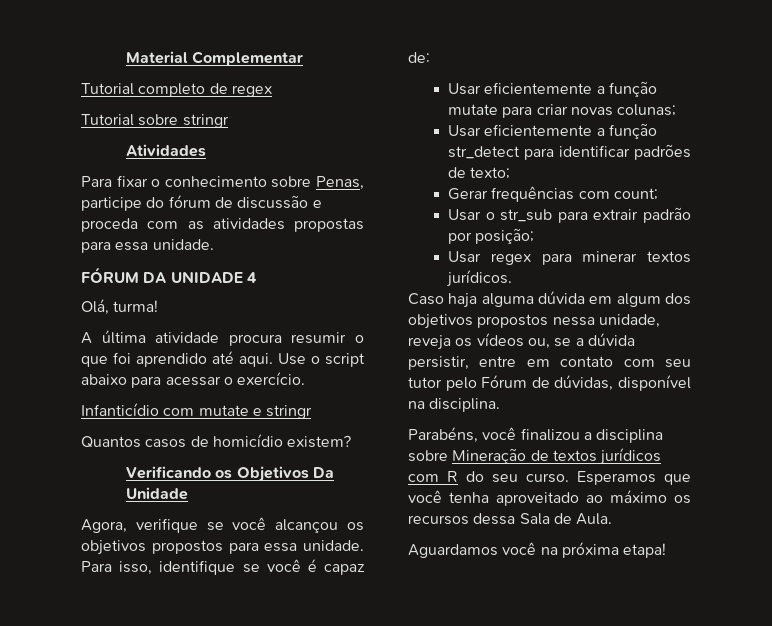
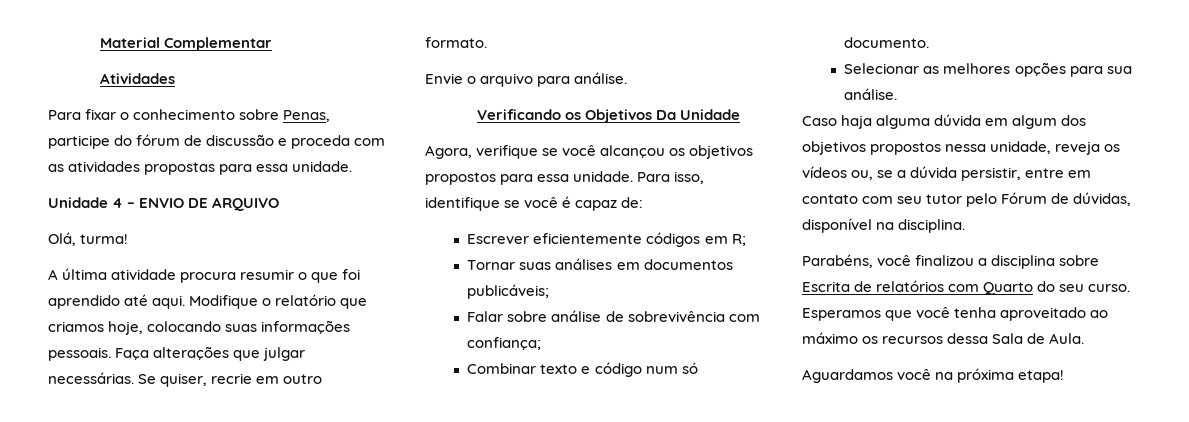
[81,83,272,97] [81,114,229,128] // Tutorial completo de regex // Tutorial sobre stringr -> (272, 44) none
[81,267,257,283] FÓRUM DA UNIDADE 4 -> [48,197,280,211] Unidade 4 – ENVIO DE ARQUIVO
[278,353,365,367] [81,372,306,388] [81,403,313,419] [81,434,352,448] Use o script abaixo para acessar o exercício. // Infanticídio com mutate e stringr // Quantos casos de homicídio existem? -> [189,294,368,309] [48,320,351,335] [48,346,306,361] [48,372,323,387] [425,37,487,48] [425,72,628,87] Modifique o relatório que criamos hoje, colocando suas informações pessoais. Faça alterações que julgar necessárias. Se quiser, recrie em outro formato. // Envie o arquivo para análise.
[448,81,658,97] [448,104,677,118] [448,123,658,139] [448,144,691,160] [448,167,511,179] [448,186,659,202] [448,207,691,223] [448,228,535,244] [448,251,691,265] [446,270,513,287] Usar eficientemente a função mutate para criar novas colunas; // Usar eficientemente a função str_detect para identificar padrões de texto; // Gerar frequências com count; // Usar o str_sub para extrair padrão por posição; // Usar regex para minerar textos jurídicos. -> [467,232,746,247] [467,258,733,270] [467,284,550,299] [467,310,760,322] [467,337,542,350] [467,362,698,377] [844,37,930,48] [844,62,1132,77] [844,88,898,100] Escrever eficientemente códigos em R; // Tornar suas análises em documentos publicáveis; // Falar sobre análise de sobrevivência com confiança; // Combinar texto e código num só documento. // Selecionar as melhores opções para sua análise.
[452,448,662,465] [408,471,458,482] Mineração de textos jurídicos com R -> [802,280,1034,295] Escrita de relatórios com Quarto

